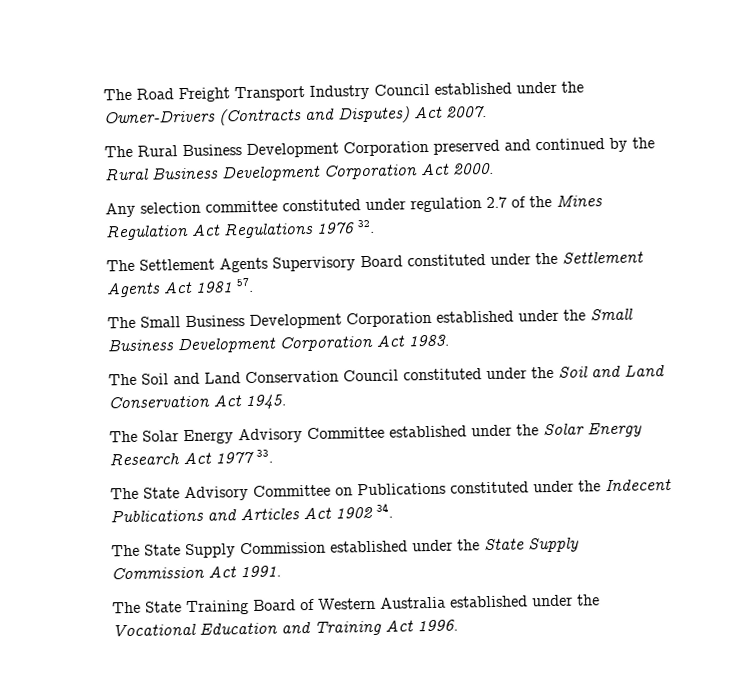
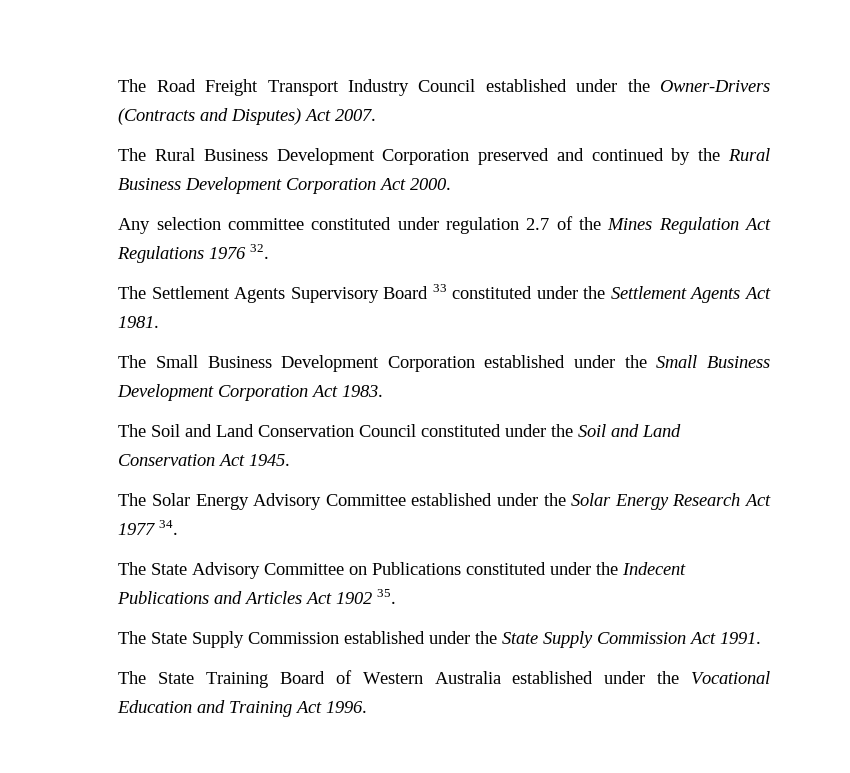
(403, 261) none -> [432,284,447,292] 33
[194,277,254,293] 1981 57. -> [118,316,160,328] 1981.
[255,449,273,463] 33. -> [159,520,179,535] 34.
[375,502,393,518] 34. -> [377,589,397,604] 35.

